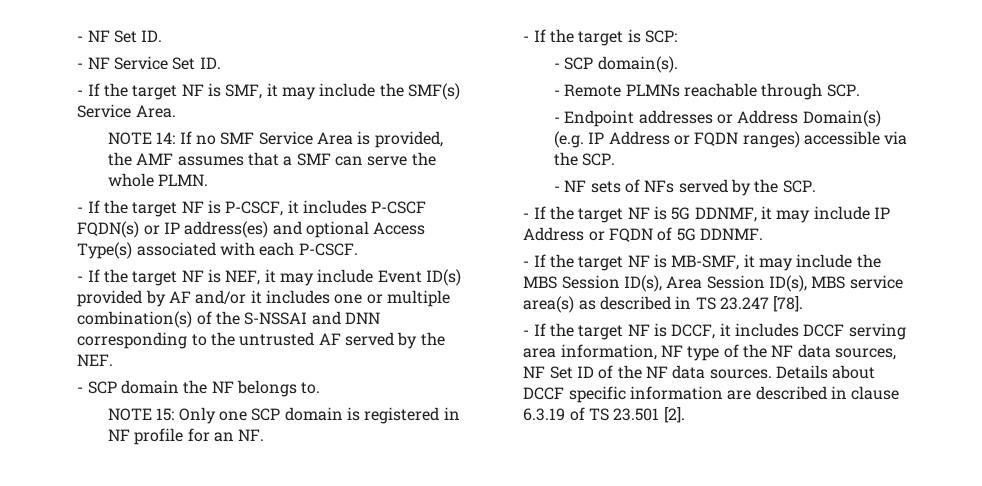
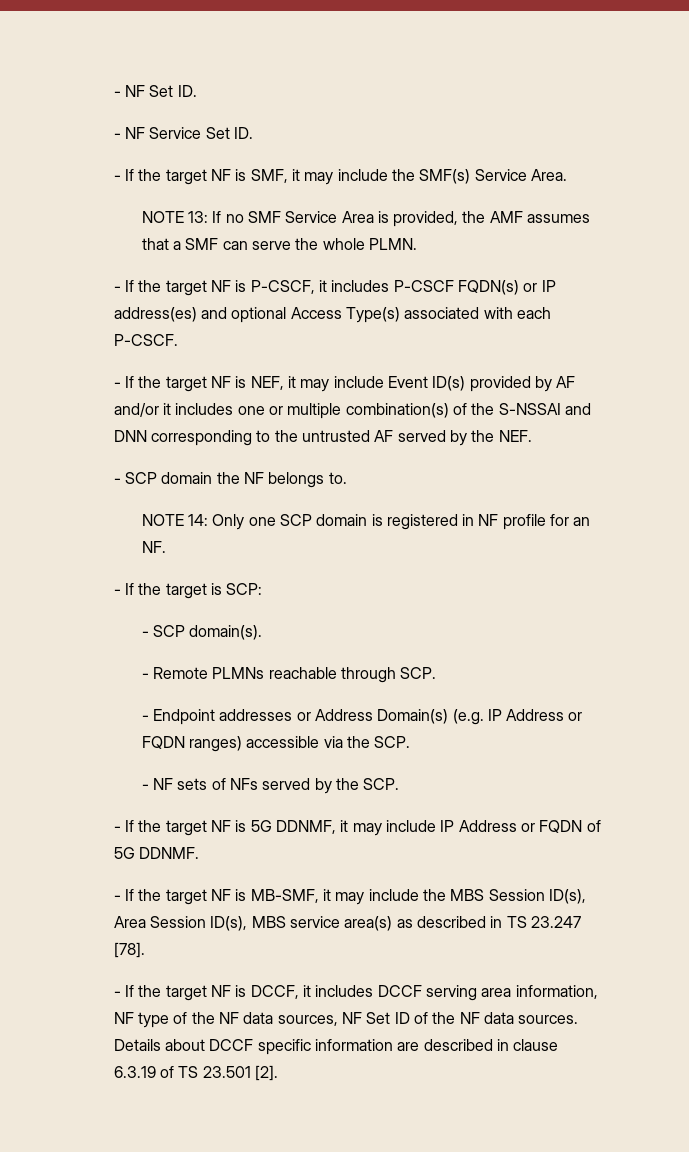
[156,132,176,144] 14: -> [187,211,208,223] 13:
[156,408,175,421] 15: -> [187,514,208,526] 14:

